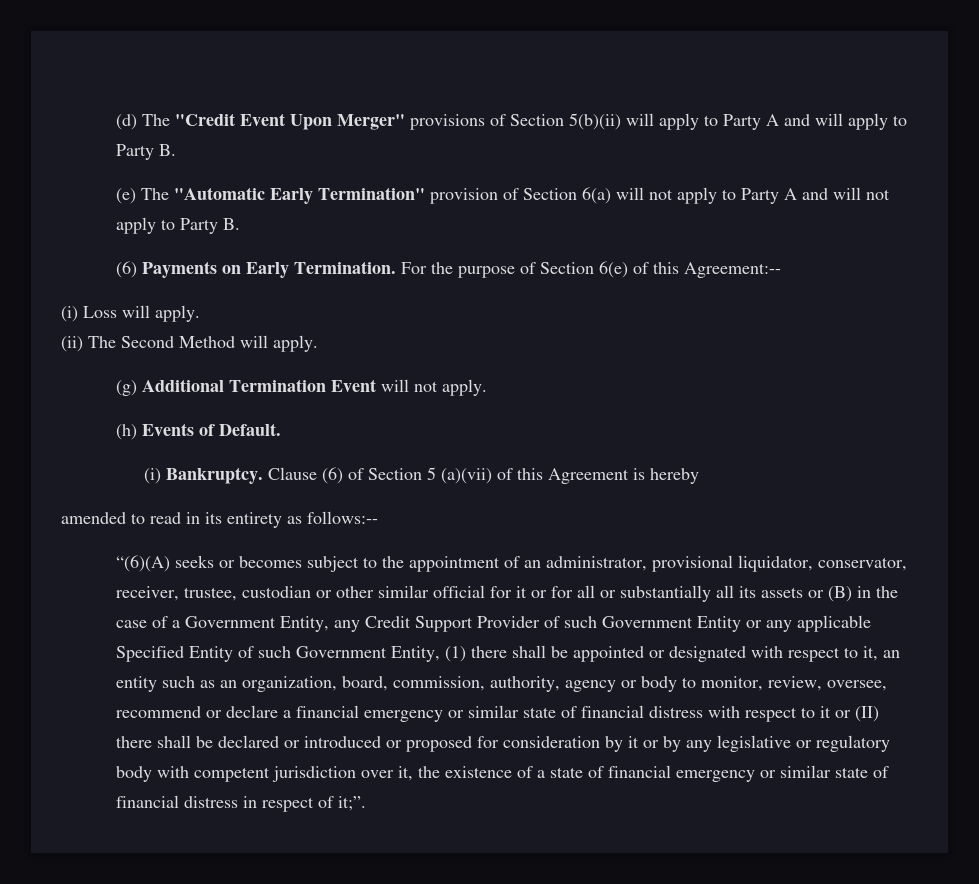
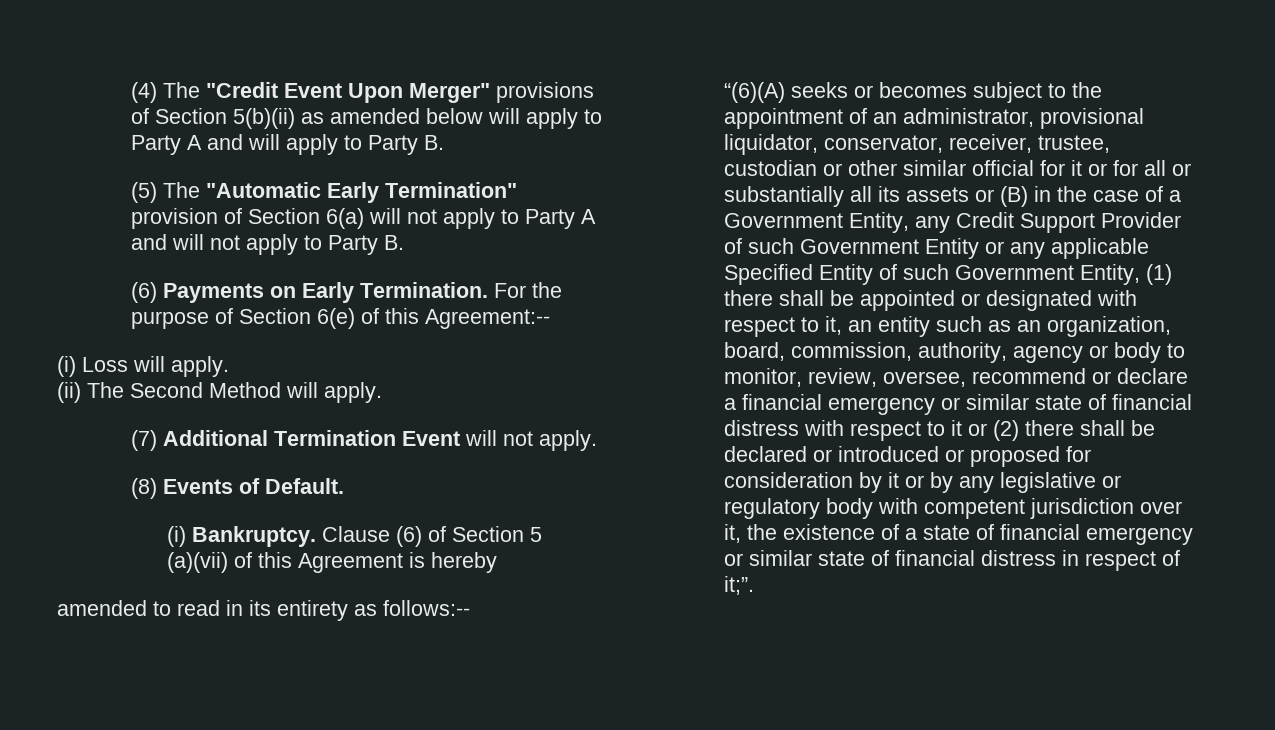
[116,114,138,130] (d) -> [130,82,157,103] (4)
(622, 121) none -> [300,108,483,124] as amended below
[116,188,137,204] (e) -> [130,182,157,203] (5)
[116,380,138,396] (g) -> [130,430,157,451] (7)
[116,424,138,440] (h) -> [130,478,157,499] (8)
[855,706,880,722] (II) -> [992,420,1019,441] (2)

